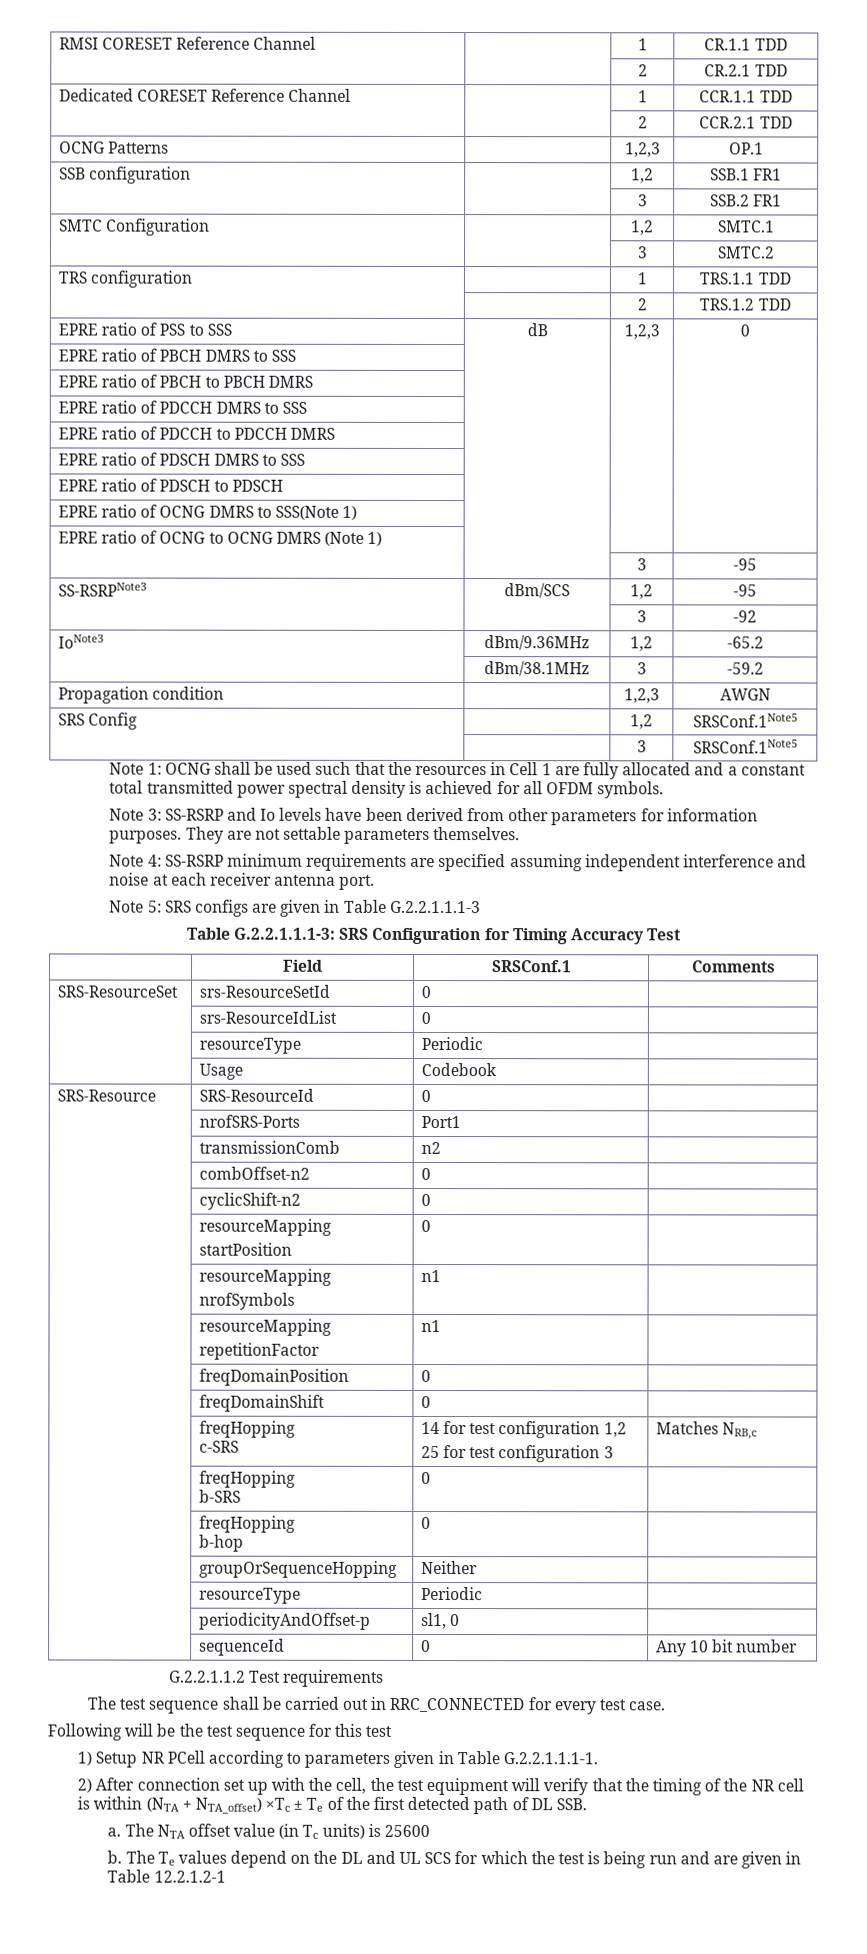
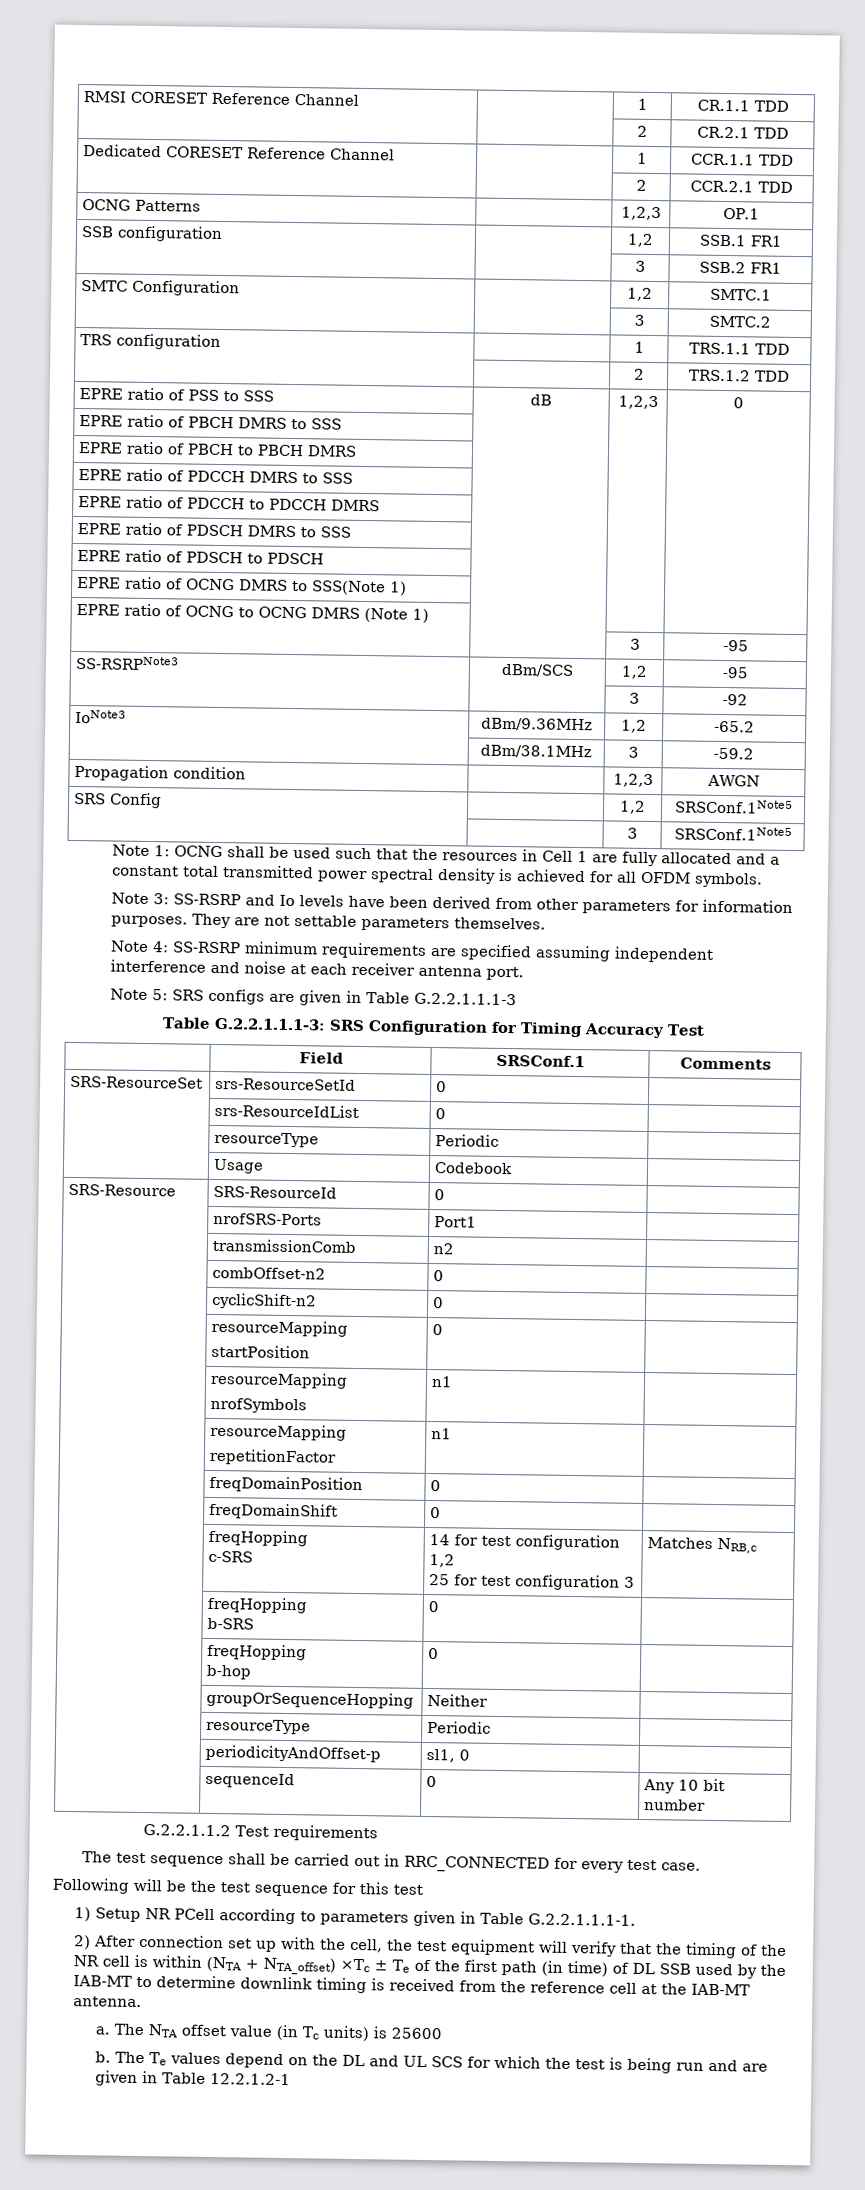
[407,1796,587,1815] detected path of DL SSB. -> [501,1960,787,1979] [73,1975,751,1996] [73,1996,143,2008] path (in time) of DL SSB used by the IAB-MT to determine downlink timing is received from the reference cell at the IAB-MT antenna.

